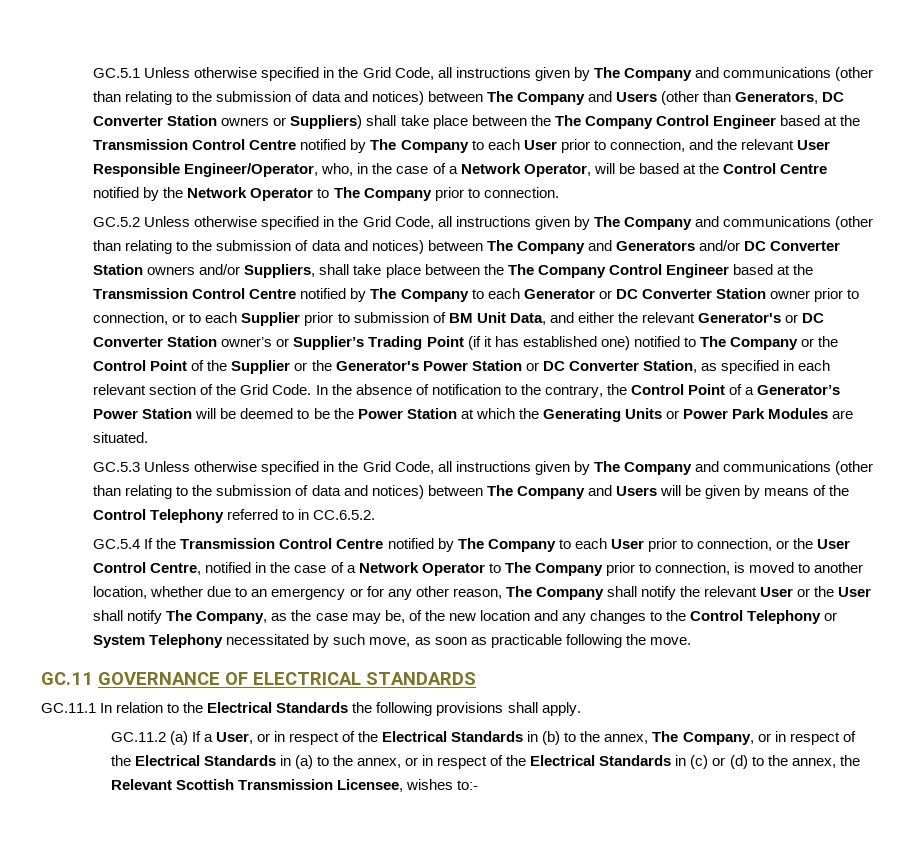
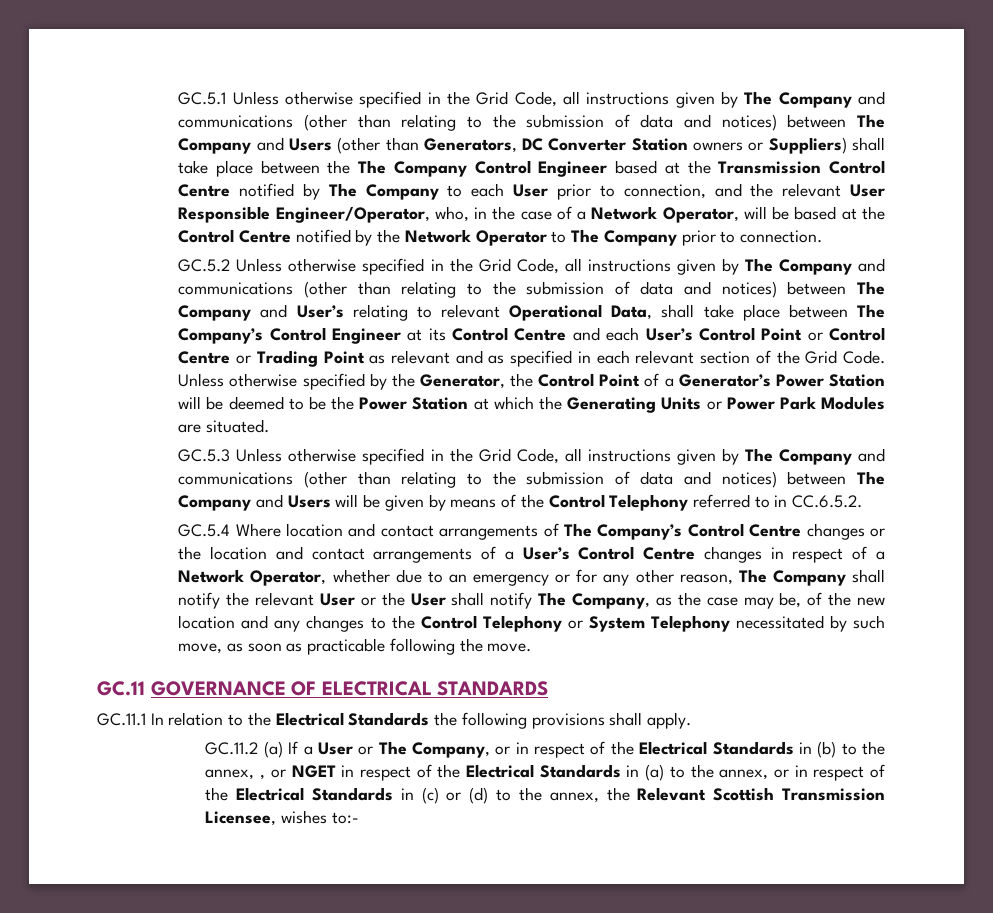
[615,240,841,251] [93,264,813,278] [93,288,860,302] [93,312,825,326] [93,336,839,350] [93,360,697,374] Generators and/or DC Converter Station owners and/or Suppliers, shall take place between the The Company Control Engineer based at the Transmission Control Centre notified by The Company to each Generator or DC Converter Station owner prior to connection, or to each Supplier prior to submission of BM Unit Data, and either the relevant Generator's or DC Converter Station owner’s or Supplier’s Trading Point (if it has established one) notified to The Company or the Control Point of the Supplier or the Generator's Power Station or DC Converter Station, -> [296,304,886,321] [178,327,886,344] [178,350,483,367] User’s relating to relevant Operational Data, shall take place between The Company’s Control Engineer at its Control Centre and each User’s Control Point or Control Centre or Trading Point as relevant and
[315,384,603,398] In the absence of notification to the contrary, -> [178,373,505,390] Unless otherwise specified by the Generator,
[144,538,851,552] [93,562,864,576] [93,586,148,599] If the Transmission Control Centre notified by The Company to each User prior to connection, or the User Control Centre, notified in the case of a Network Operator to The Company prior to connection, is moved to another location, -> [235,523,885,540] [178,546,885,563] [178,569,327,586] Where location and contact arrangements of The Company’s Control Centre changes or the location and contact arrangements of a User’s Control Centre changes in respect of a Network Operator,
[215,732,253,744] User, -> [317,741,490,758] User or The Company,
[652,731,771,745] The Company, or -> [260,765,336,780] , or NGET

